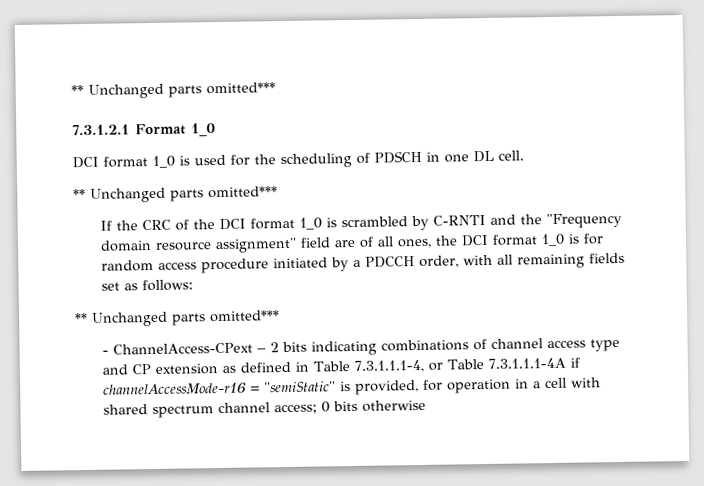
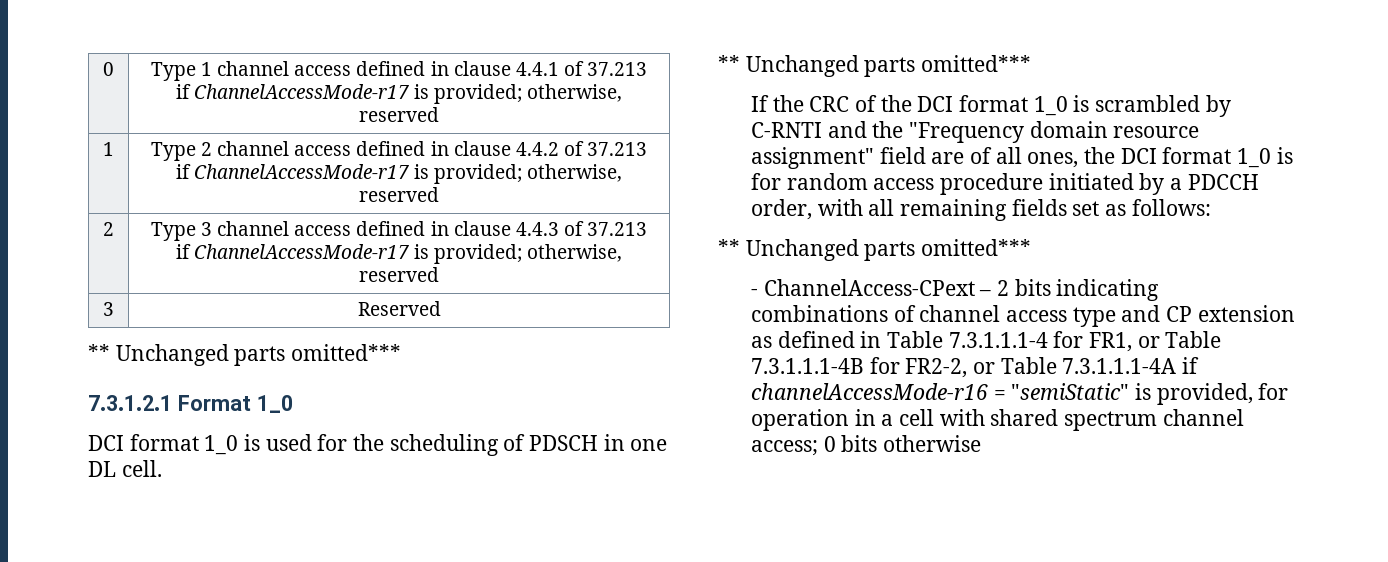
(71, 90) none -> [103,62,114,76] [150,61,648,81] [175,84,623,104] [359,107,439,122] [103,142,114,156] [150,141,648,161] [175,164,623,184] [359,187,439,202] [103,222,114,236] [150,221,648,241] [175,244,623,264] [359,267,439,282] [103,302,114,316] [357,301,441,316] 0 | Type 1 channel access defined in clause 4.4.1 of 37.213 if ChannelAccessMode-r17 is provided; otherwise, reserved // 1 | Type 2 channel access defined in clause 4.4.2 of 37.213 if ChannelAccessMode-r17 is provided; otherwise, reserved // 2 | Type 3 channel access defined in clause 4.4.3 of 37.213 if ChannelAccessMode-r17 is provided; otherwise, reserved // 3 | Reserved //
[354,359,425,373] 7.3.1.1.1-4, -> [948,331,1222,352] [750,357,968,378] 7.3.1.1.1-4 for FR1, or Table 7.3.1.1.1-4B for FR2-2,

